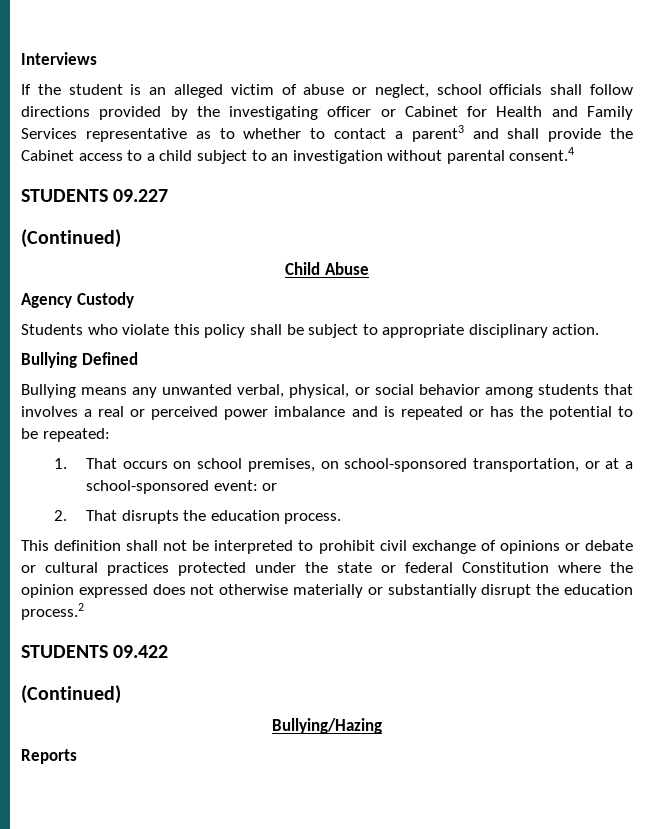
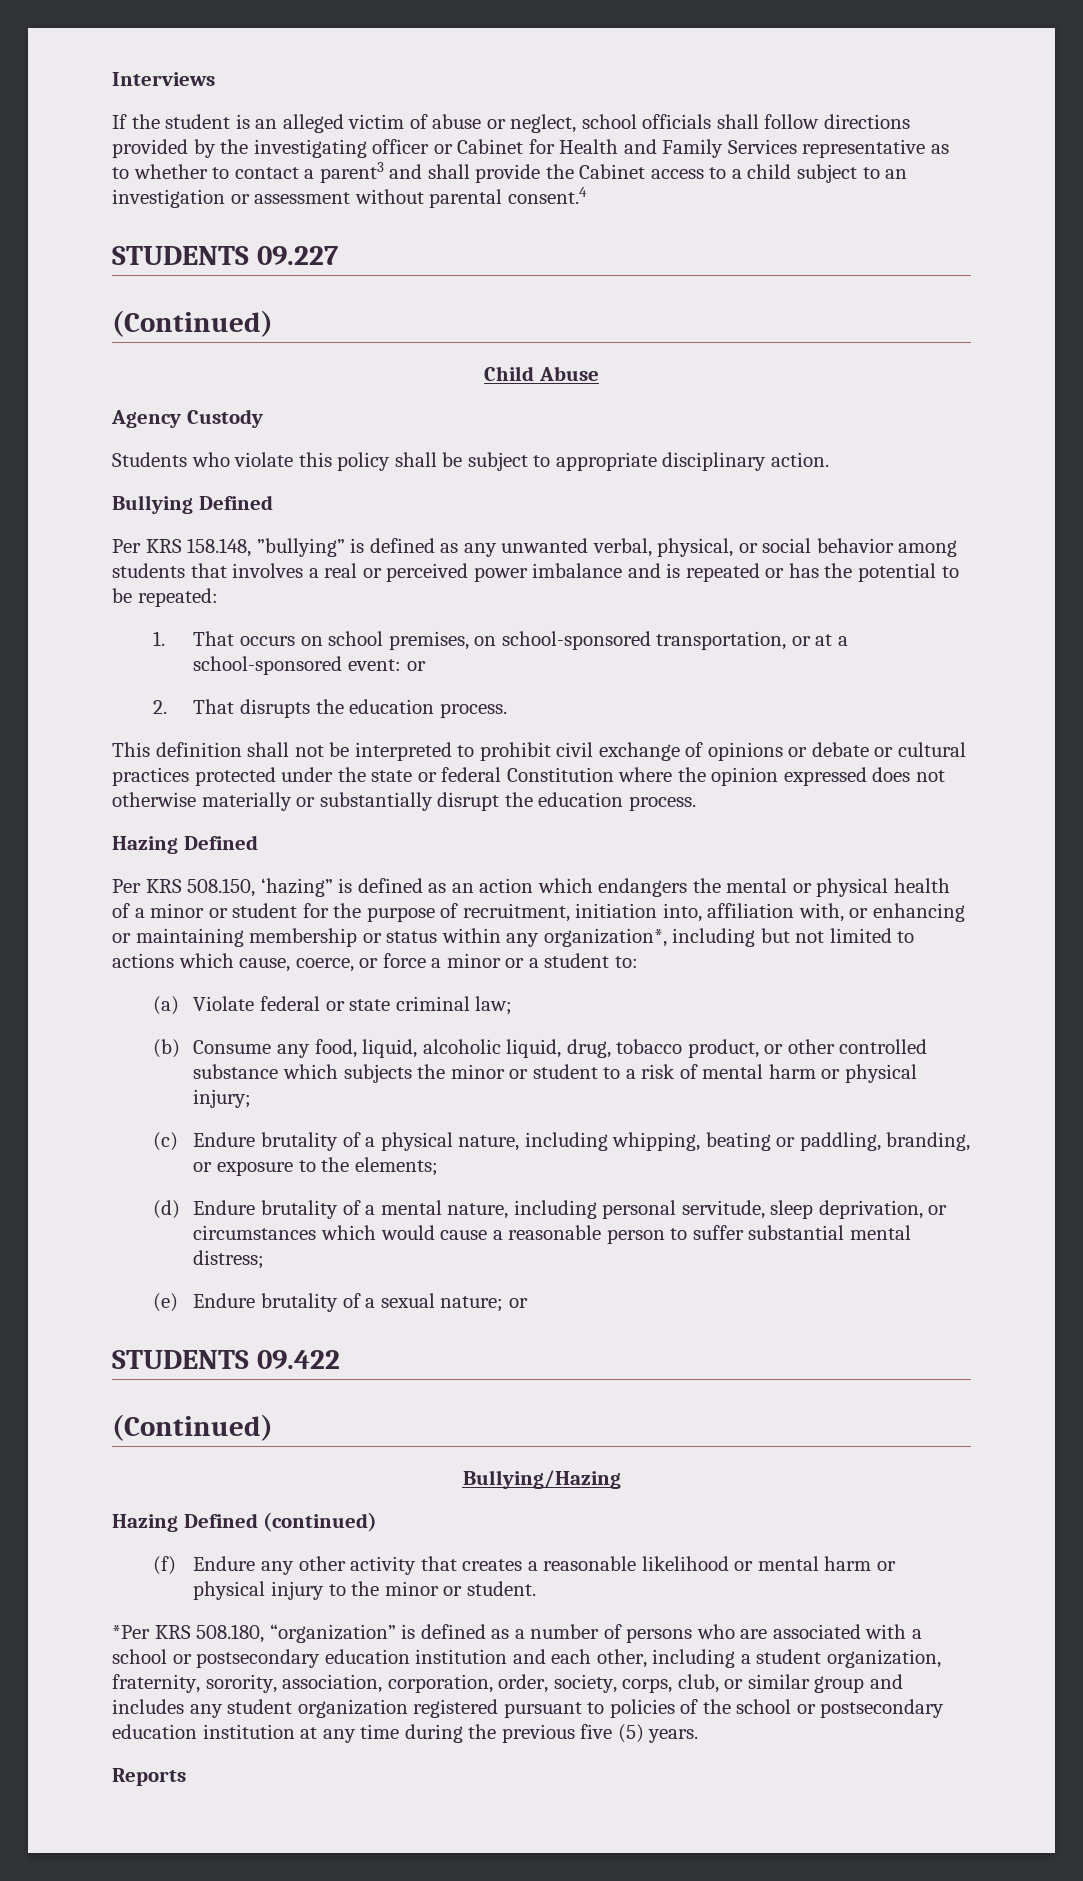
(383, 157) none -> [230,192,351,204] or assessment
[21,384,128,398] Bullying means -> [112,538,459,557] Per KRS 158.148, ”bullying” is defined as
[21,603,84,620] [21,645,169,658] [21,685,121,704] [272,718,382,734] process.2 // STUDENTS 09.422 // (Continued) // Bullying/Hazing -> [628,796,696,811] [112,835,258,854] [112,878,951,897] [112,903,966,922] [112,928,915,947] [112,953,638,972] [152,996,513,1015] [152,1039,928,1058] [193,1064,917,1083] [193,1089,252,1108] [152,1132,971,1151] [193,1157,438,1176] [152,1200,948,1219] [193,1225,911,1244] [193,1250,265,1269] [152,1293,528,1312] [112,1350,340,1369] [112,1414,273,1441] [462,1470,621,1489] [112,1512,378,1532] [152,1556,896,1575] [193,1581,536,1600] [112,1624,923,1643] [112,1649,941,1668] [112,1674,903,1693] [112,1699,945,1718] [112,1724,699,1743] process. // Hazing Defined // Per KRS 508.150, ‘hazing” is defined as an action which endangers the mental or physical health of a minor or student for the purpose of recruitment, initiation into, affiliation with, or enhancing or maintaining membership or status within any organization*, including but not limited to actions which cause, coerce, or force a minor or a student to: // (a) Violate federal or state criminal law; // (b) Consume any food, liquid, alcoholic liquid, drug, tobacco product, or other controlled substance which subjects the minor or student to a risk of mental harm or physical injury; // (c) Endure brutality of a physical nature, including whipping, beating or paddling, branding, or exposure to the elements; // (d) Endure brutality of a mental nature, including personal servitude, sleep deprivation, or circumstances which would cause a reasonable person to suffer substantial mental distress; // (e) Endure brutality of a sexual nature; or // STUDENTS 09.422 // (Continued) // Bullying/Hazing // Hazing Defined (continued) // (f) Endure any other activity that creates a reasonable likelihood or mental harm or physical injury to the minor or student. // *Per KRS 508.180, “organization” is defined as a number of persons who are associated with a school or postsecondary education institution and each other, including a student organization, fraternity, sorority, association, corporation, order, society, corps, club, or similar group and includes any student organization registered pursuant to policies of the school or postsecondary education institution at any time during the previous five (5) years.

